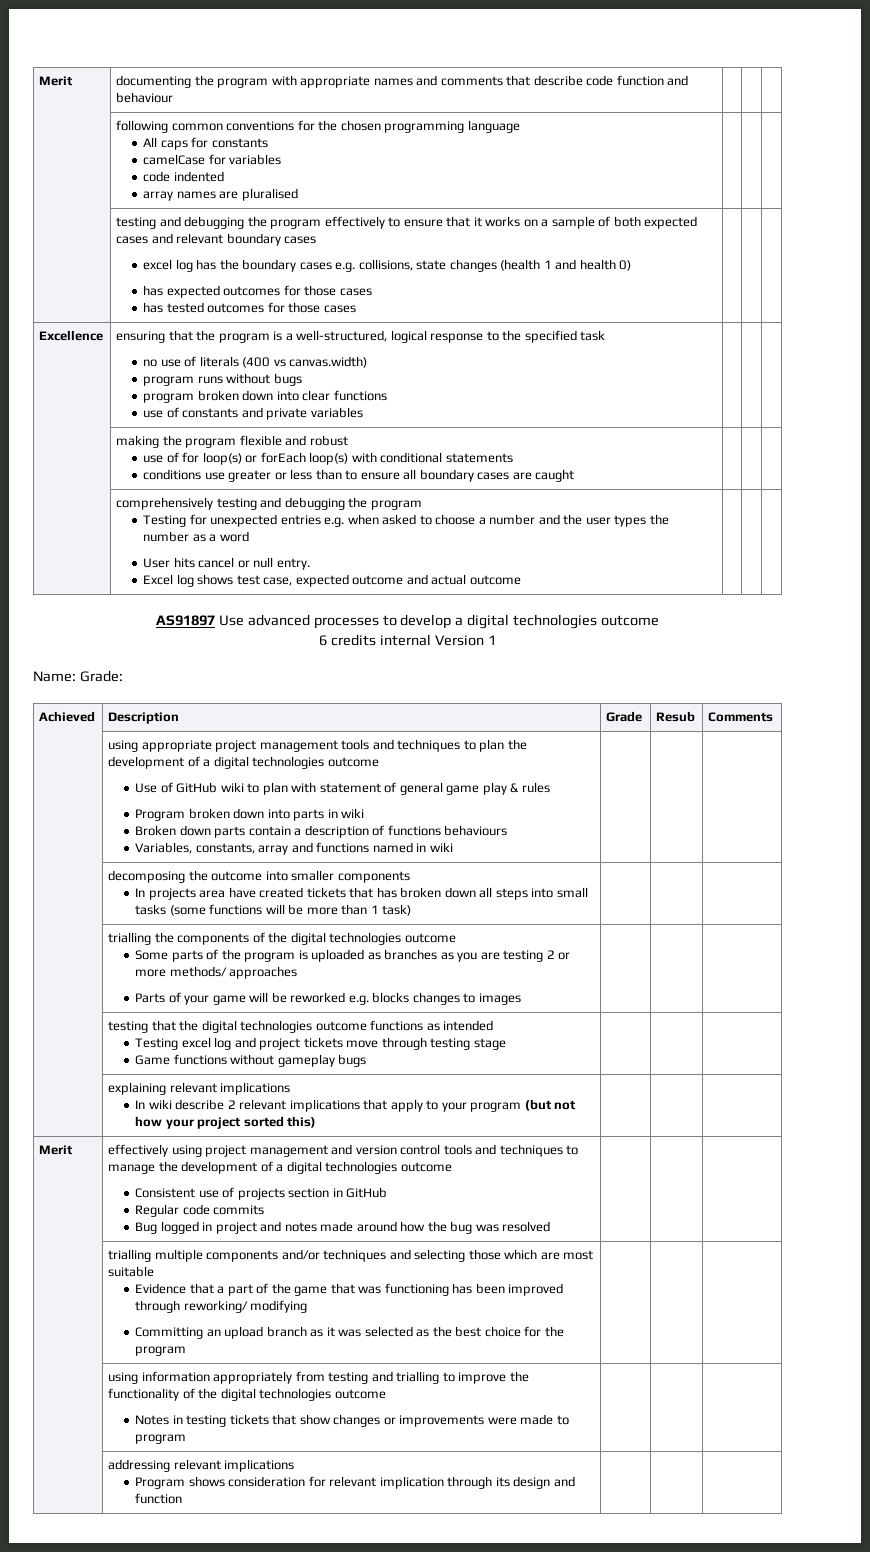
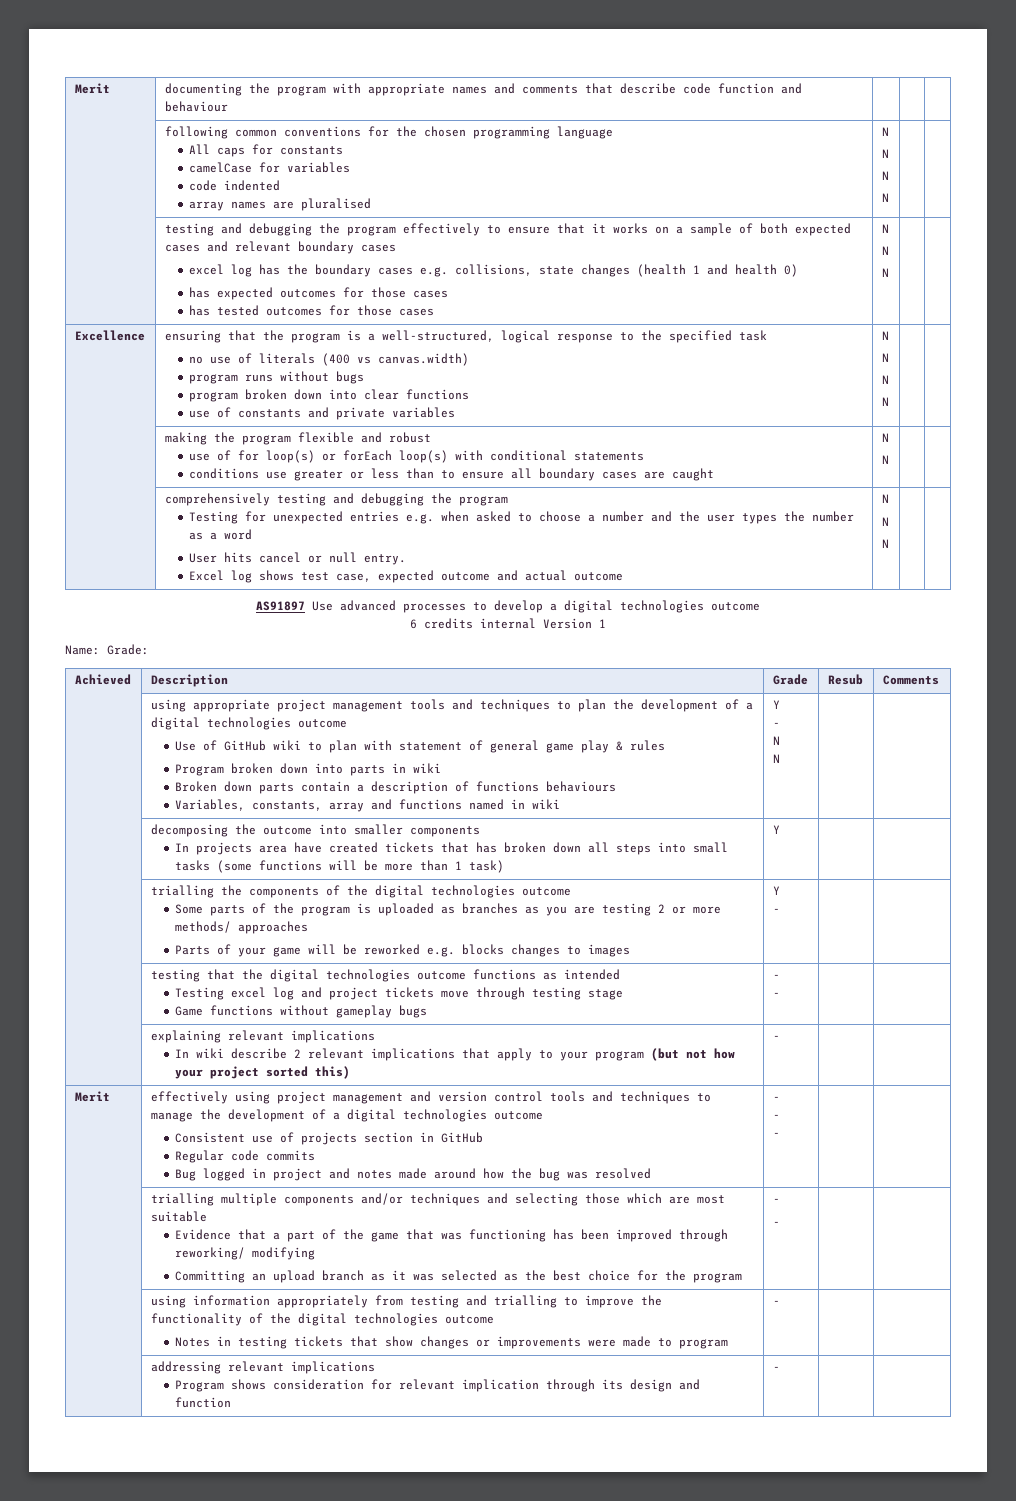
(298, 194) none -> [881,127,889,136] [881,149,889,158] [881,171,889,180] [881,193,889,202] N // N // N // N
(356, 309) none -> [881,224,889,233] [881,246,889,255] [881,268,889,277] N // N // N
(363, 412) none -> [881,331,889,340] [881,353,889,362] [881,375,889,384] [881,397,889,406] N // N // N // N
(575, 475) none -> [881,433,889,442] [881,455,889,464] N // N
(521, 580) none -> [881,494,889,503] [881,517,889,526] [881,539,889,548] N // N // N
(453, 847) none -> [772,700,780,709] [772,722,780,727] [772,736,780,745] [772,754,780,763] Y // - // N // N
(412, 910) none -> [772,825,780,834] Y
(521, 999) none -> [772,886,780,895] [772,908,780,913] Y // -
(367, 1060) none -> [772,974,780,979] [772,992,780,997] - // -
(317, 1122) none -> [772,1035,780,1040] -
(551, 1226) none -> [772,1096,780,1101] [772,1114,780,1119] [772,1132,780,1137] - // - // -
(187, 1351) none -> [772,1198,780,1203] [772,1221,780,1226] - // -
(187, 1439) none -> [772,1300,780,1305] -
(183, 1498) none -> [772,1366,780,1371] -

